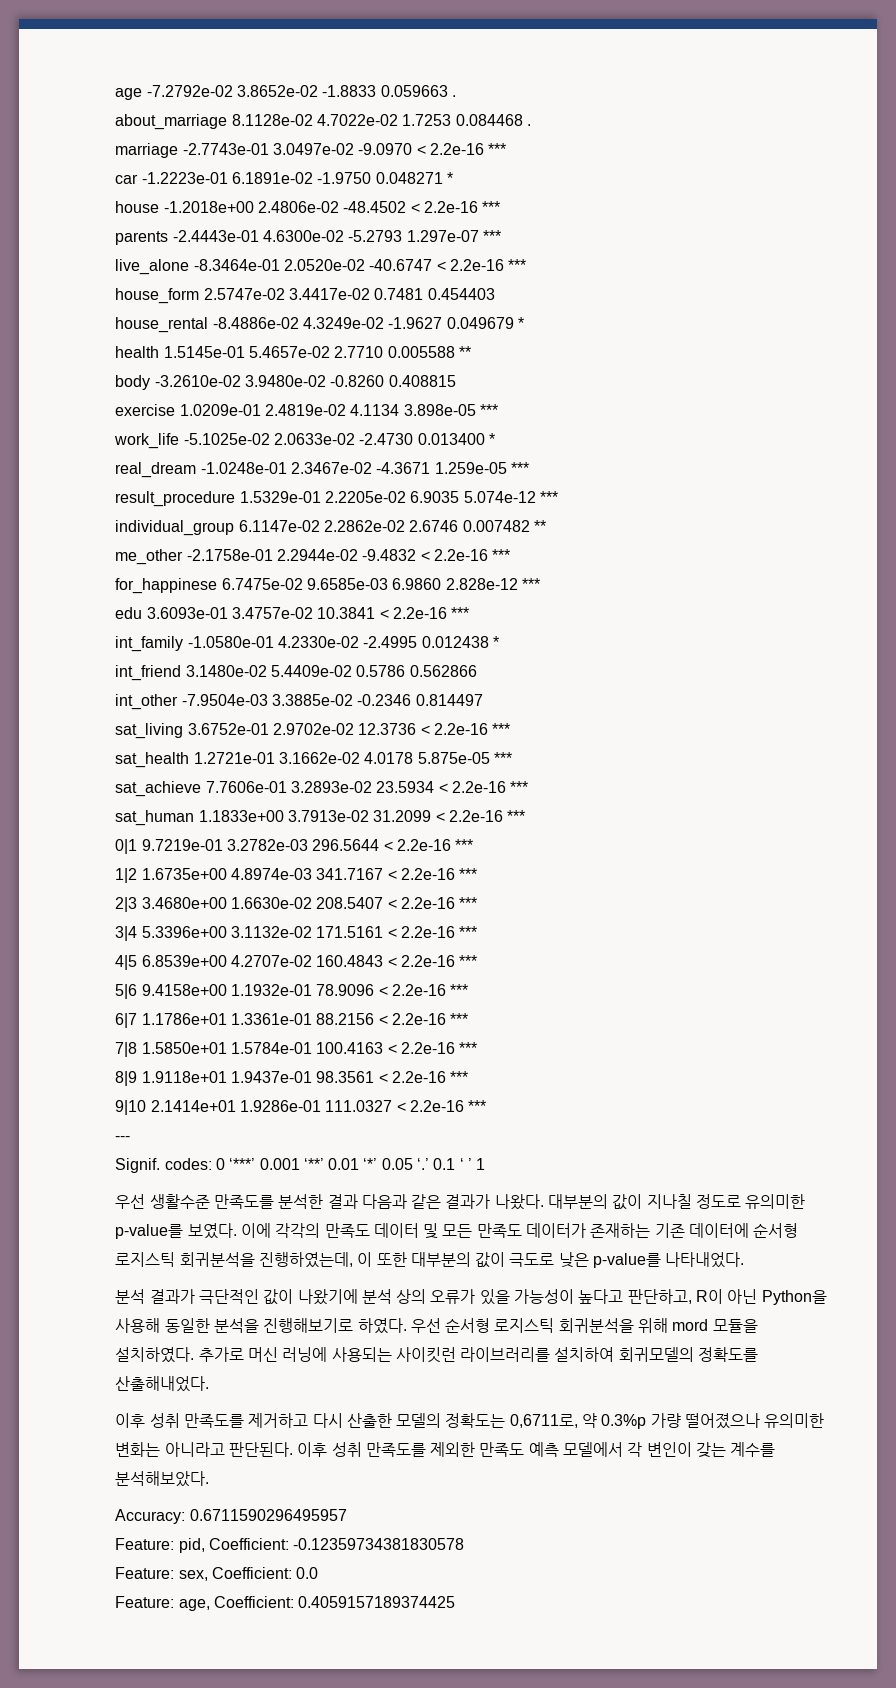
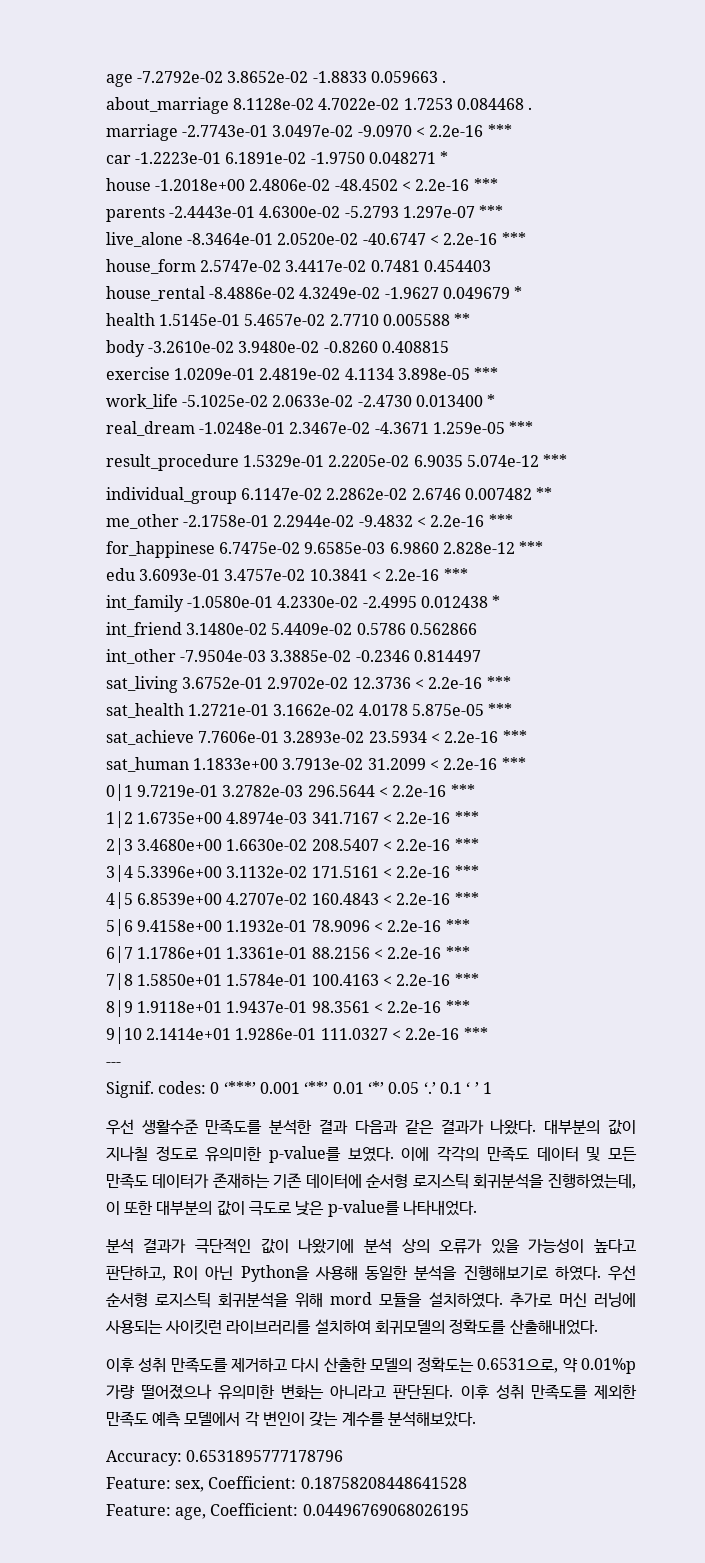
[509,1413,647,1429] 0,6711로, 약 0.3%p -> [477,1358,636,1374] 0.6531으로, 약 0.01%p
[189,1509,347,1521] [115,1538,465,1553] 0.6711590296495957 // Feature: pid, Coefficient: -0.12359734381830578 -> [186,1450,344,1462] 0.6531895777178796
[296,1567,319,1579] 0.0 -> [300,1477,467,1489] 0.18758208448641528
[298,1596,456,1608] 0.4059157189374425 -> [302,1504,469,1516] 0.04496769068026195

